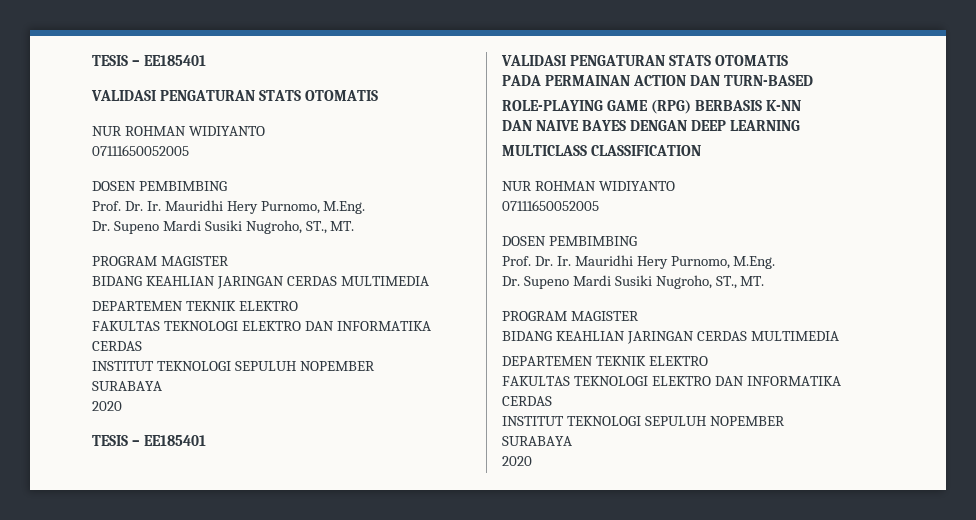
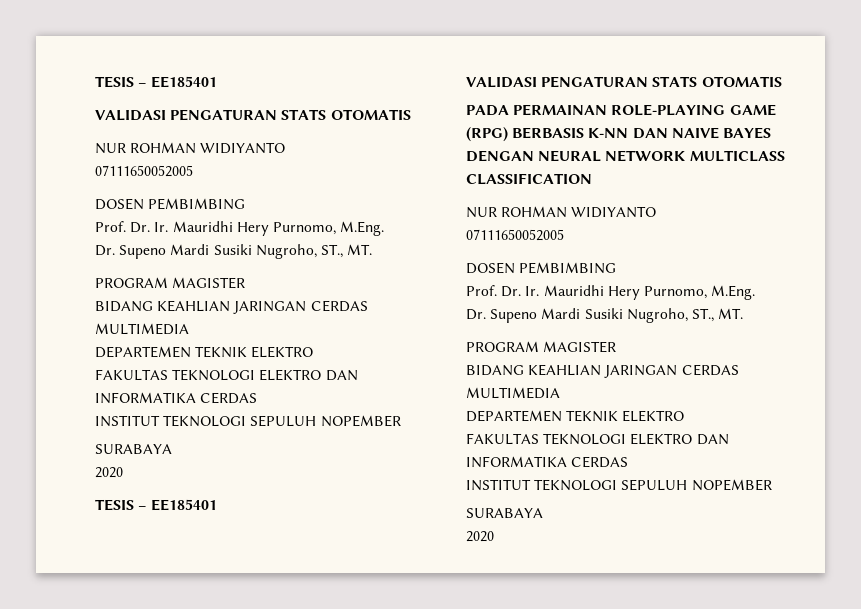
[632,75,813,86] ACTION DAN TURN-BASED // -> (608, 110) none
(801, 105) // -> (629, 133) none
[690,120,800,131] DEEP LEARNING // -> [538,150,686,162] NEURAL NETWORK

